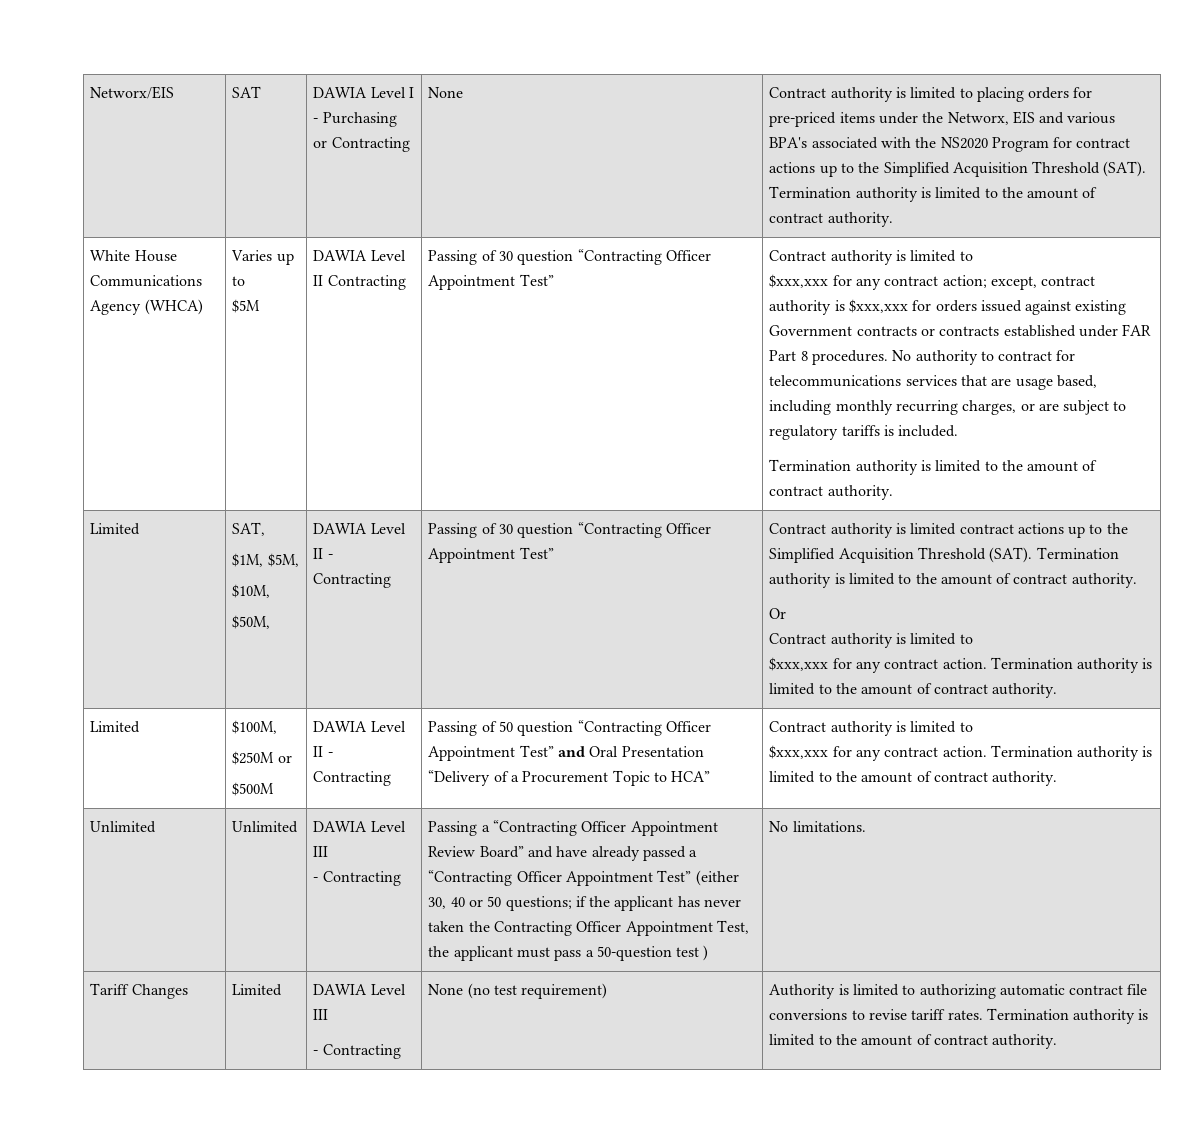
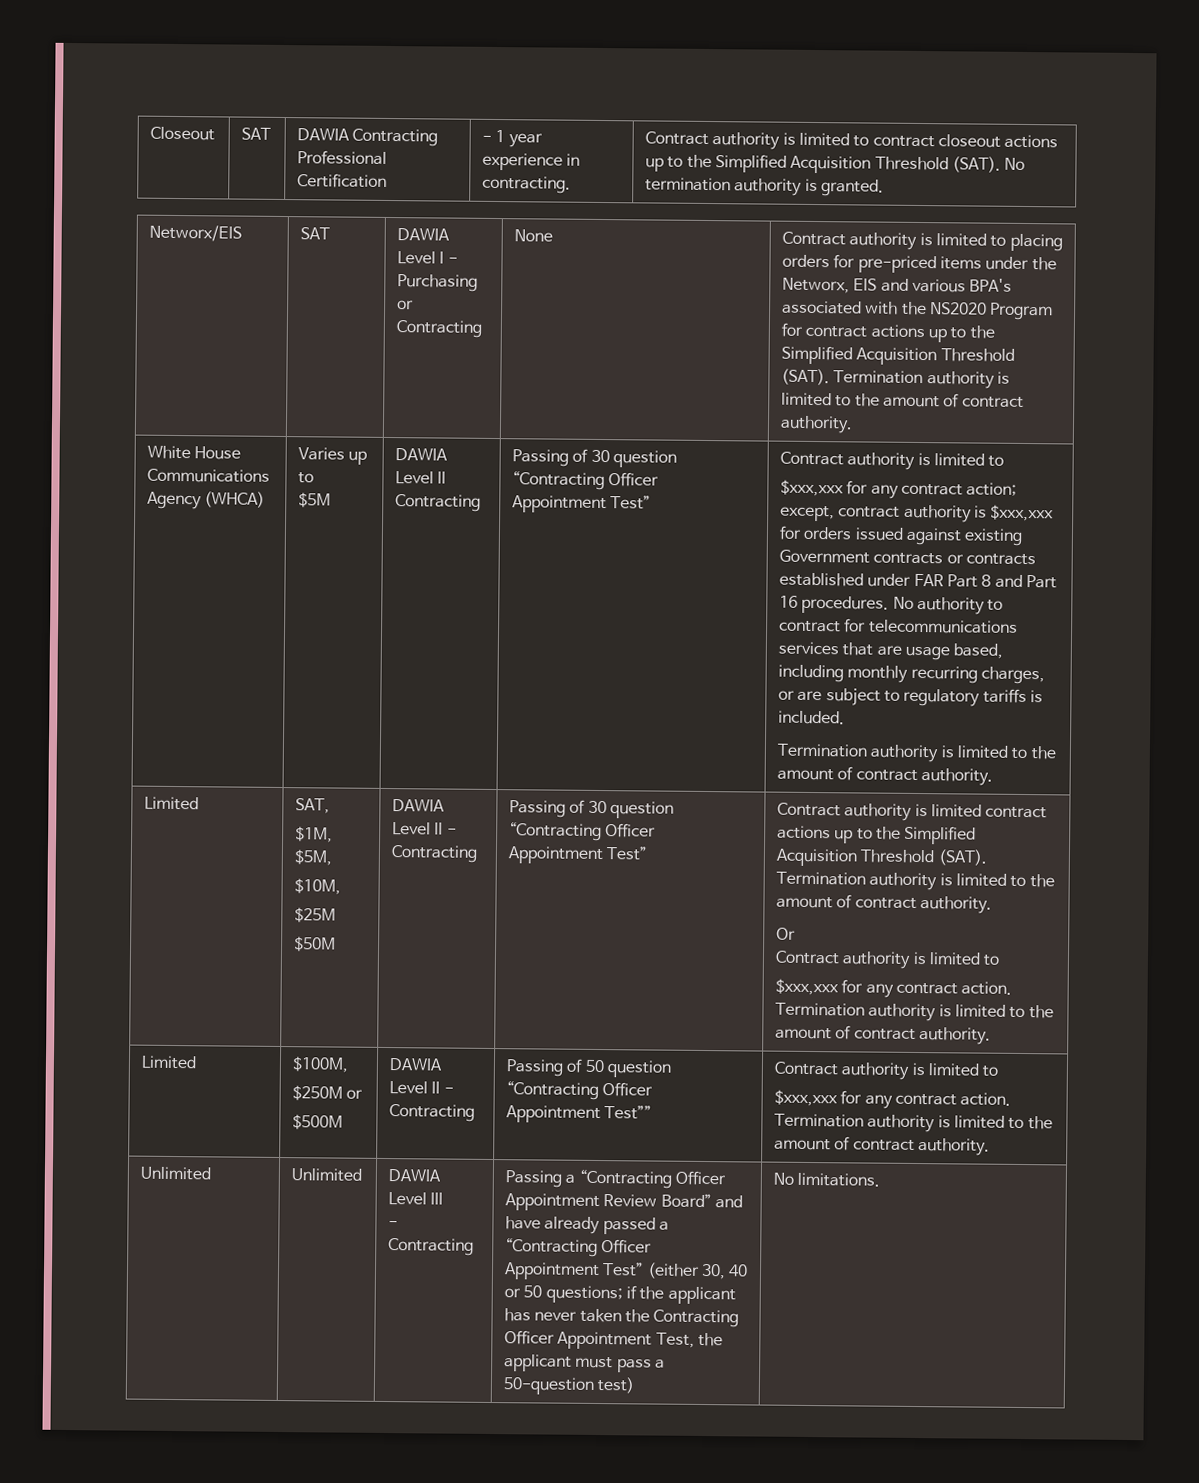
(90, 92) none -> [150,126,216,141] [241,127,272,140] [297,128,439,147] [297,150,388,165] [297,173,388,188] [482,129,543,148] [482,152,581,171] [482,175,572,194] [645,131,1059,150] [645,154,1026,174] [645,177,885,197] Closeout | SAT | DAWIA Contracting Professional Certification | - 1 year experience in contracting. | Contract authority is limited to contract closeout actions up to the Simplified Acquisition Threshold (SAT). No termination authority is granted. //
(808, 356) none -> [994,574,1058,589] [779,595,799,608] and Part 16
[232,615,271,629] $50M, -> [294,907,337,923] [294,936,337,952] $25M // $50M
[519,745,704,757] [428,770,711,786] Test” and Oral Presentation “Delivery of a Procurement Topic to HCA” -> [604,1105,653,1120] Test””
[676,945,709,961] test ) -> [597,1377,636,1394] test)
[90,983,188,999] [232,984,283,996] [313,984,406,995] [313,1009,329,1020] [313,1044,401,1059] [428,983,608,999] [769,984,1148,999] [769,1008,1149,1024] [769,1034,1058,1049] // Tariff Changes | Limited | DAWIA Level III // - Contracting | None (no test requirement) | Authority is limited to authorizing automatic contract file conversions to revise tariff rates. Termination authority is limited to the amount of contract authority. -> (881, 1179) none

